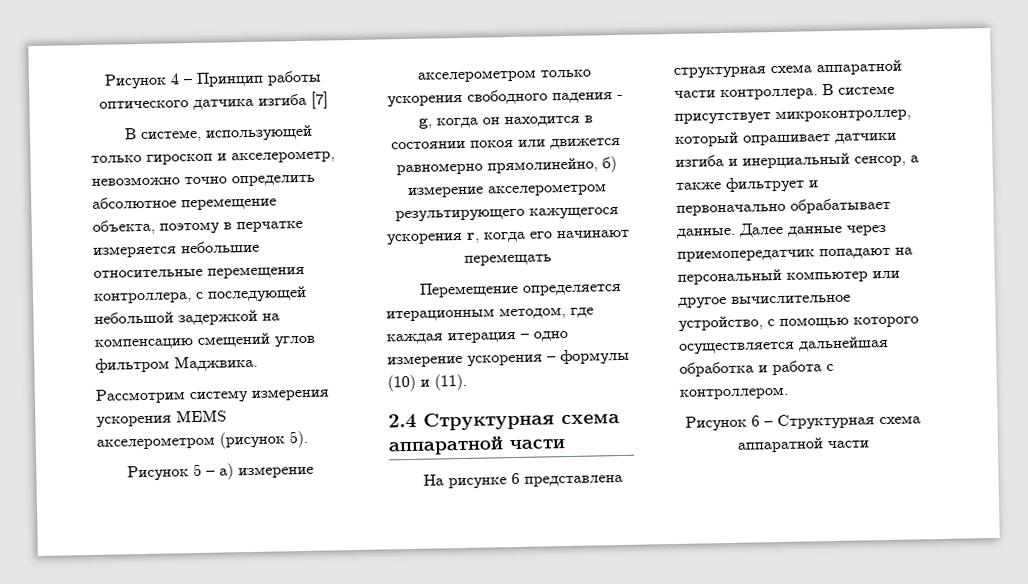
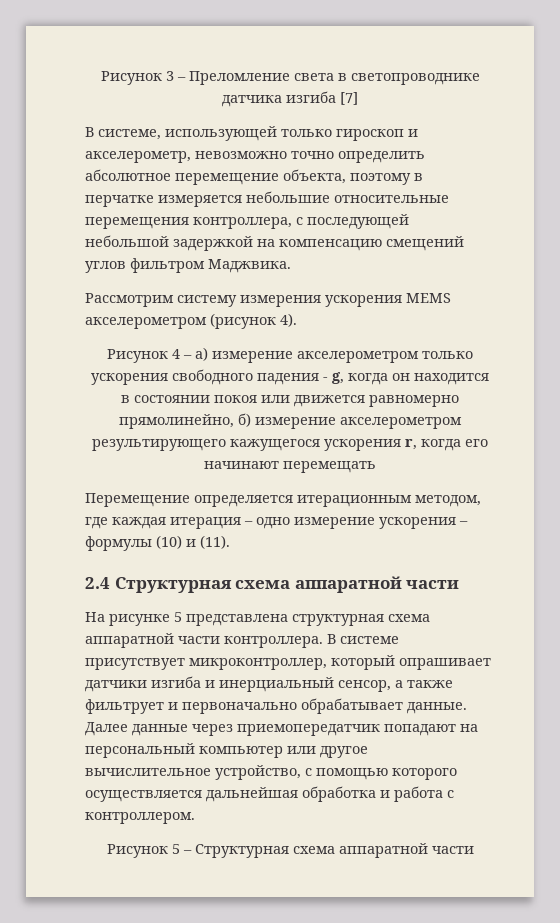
[103,70,322,90] [98,100,189,109] Рисунок 4 – Принцип работы оптического -> [100,71,480,85] Рисунок 3 – Преломление света в светопроводнике
[289,430,308,448] [126,463,202,482] 5). // Рисунок 5 -> [280,313,297,327] [107,349,180,363] 4). // Рисунок 4
[510,472,520,485] 6 -> [174,612,182,622] 5
[751,415,760,427] 6 -> [171,844,180,854] 5

